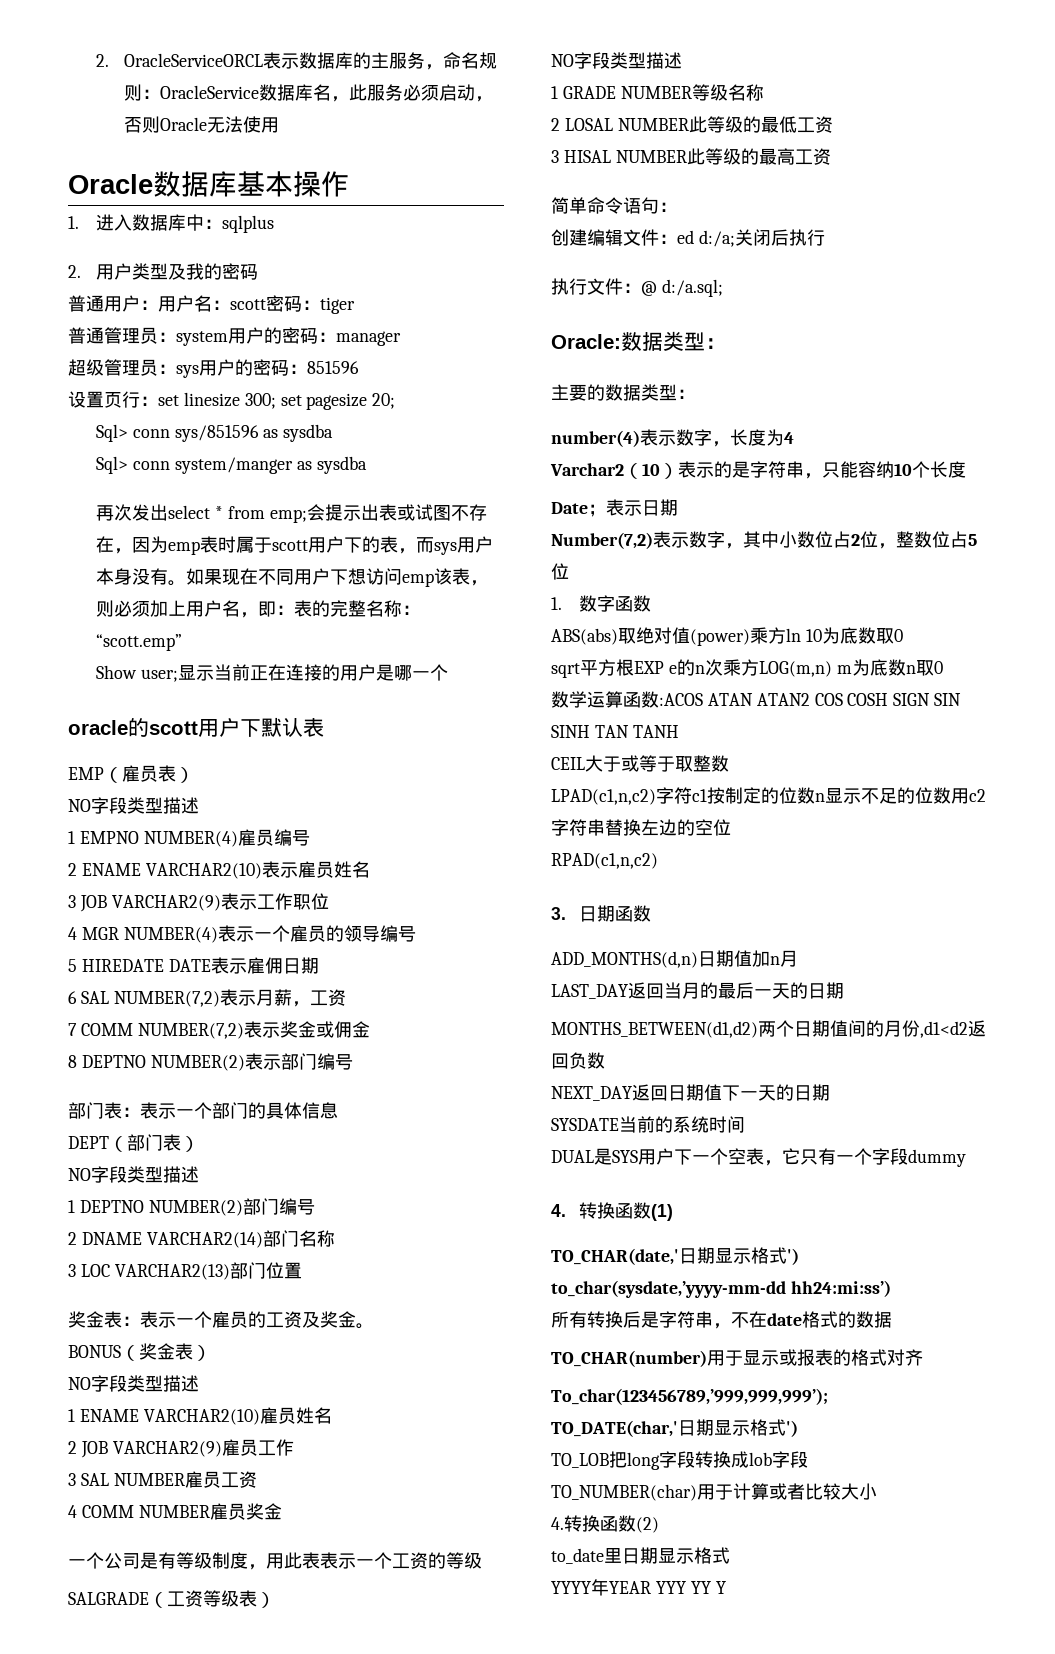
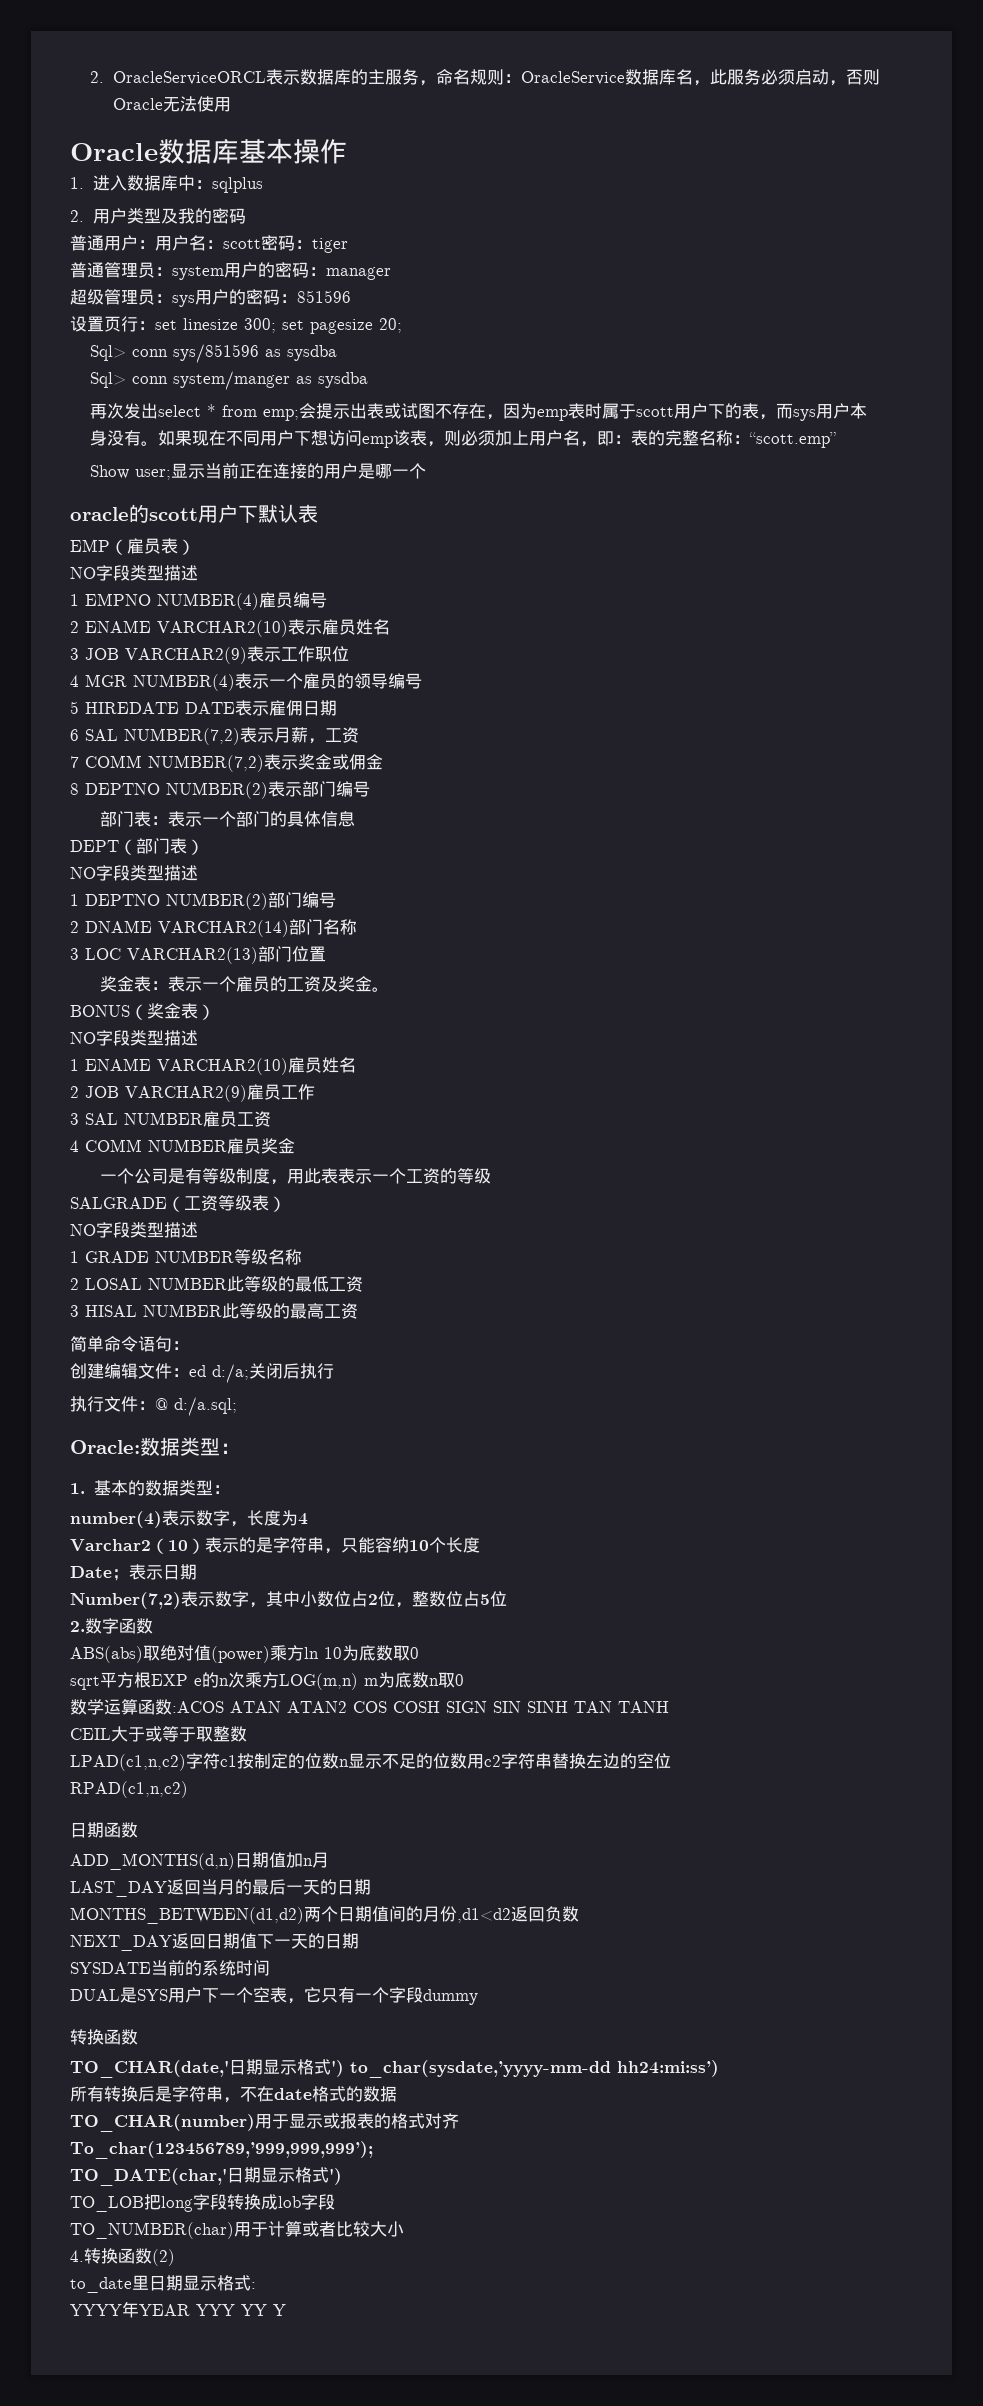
[551,384,587,401] 主要 -> [70,1480,128,1496] 1.基本
[551,597,562,610] 1. -> [70,1621,85,1632] 2.
[551,907,566,920] 3. -> (188, 1789) none
[551,1202,674,1221] 4.转换函数(1) -> [70,2029,138,2045] 转换函数
(730, 1555) none -> [251,2282,256,2289] :

